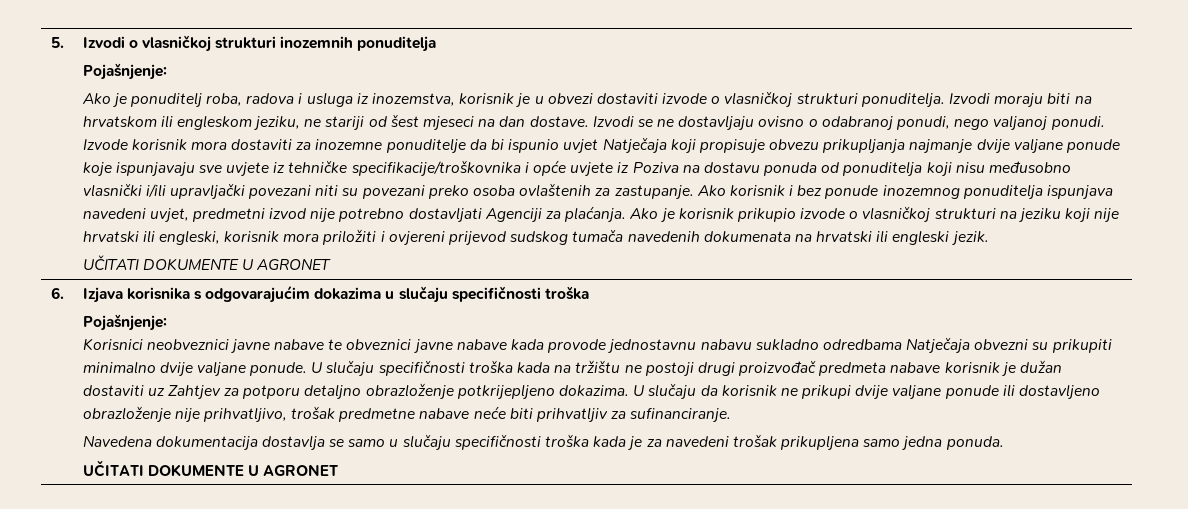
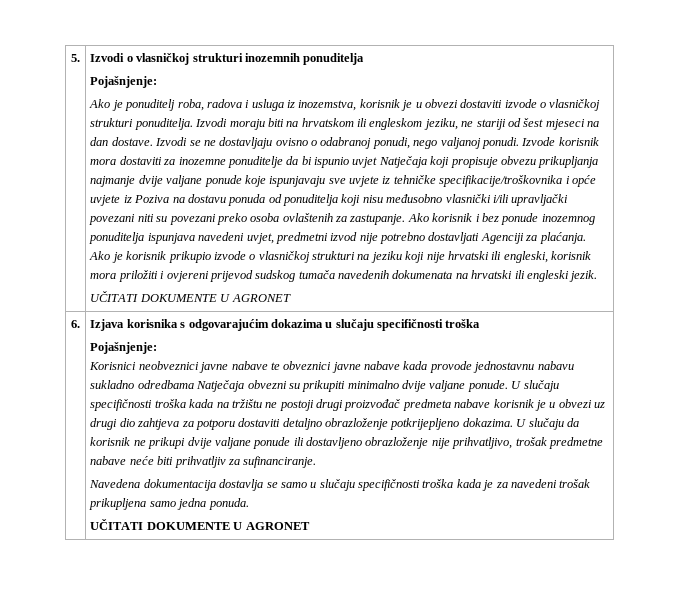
[1020,360,1063,373] [82,385,221,400] dužan dostaviti uz Zahtjev -> [549,399,606,408] [90,418,180,430] u obvezi uz drugi dio zahtjeva
(301, 392) none -> [238,418,281,427] dostaviti

